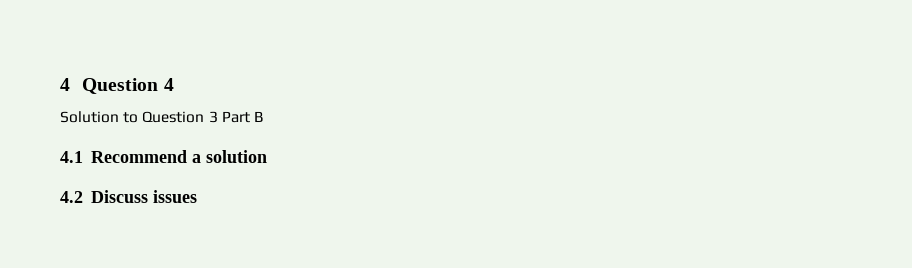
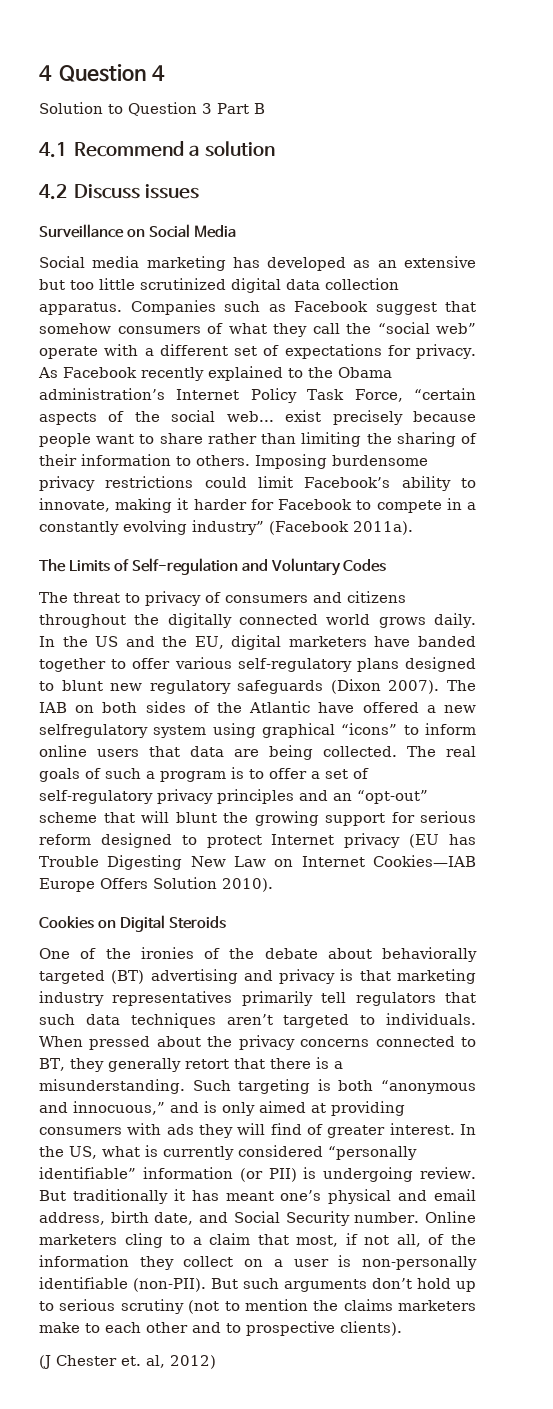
(197, 196) none -> [39,224,236,238] [39,256,476,271] [39,278,399,293] [39,300,476,315] [39,322,476,337] [39,344,477,359] [38,366,392,381] [39,388,476,403] [39,410,476,425] [39,432,478,447] [39,454,428,469] [39,476,476,491] [39,498,476,513] [39,520,413,535] [39,558,387,576] [39,591,406,606] [39,613,477,628] [39,635,476,650] [39,657,476,672] [39,679,476,694] [39,701,476,713] [39,723,476,738] [39,745,476,760] [39,767,369,782] [39,789,428,804] [39,811,476,826] [39,833,476,848] [39,855,476,870] [39,877,273,892] [39,915,226,932] [39,947,477,962] [39,969,476,984] [39,991,476,1006] [39,1013,476,1028] [39,1035,476,1050] [39,1057,343,1072] [39,1079,477,1094] [39,1101,405,1116] [39,1123,476,1138] [39,1145,417,1160] [39,1167,477,1182] [39,1189,476,1204] [39,1211,476,1226] [39,1233,477,1248] [39,1255,478,1270] [39,1277,476,1292] [39,1299,476,1314] [39,1321,402,1336] [39,1355,216,1369] // Surveillance on Social Media // Social media marketing has developed as an extensive but too little scrutinized digital data collection apparatus. Companies such as Facebook suggest that somehow consumers of what they call the “social web” operate with a different set of expectations for privacy. As Facebook recently explained to the Obama administration’s Internet Policy Task Force, “certain aspects of the social web... exist precisely because people want to share rather than limiting the sharing of their information to others. Imposing burdensome privacy restrictions could limit Facebook’s ability to innovate, making it harder for Facebook to compete in a constantly evolving industry” (Facebook 2011a). // The Limits of Self-regulation and Voluntary Codes // The threat to privacy of consumers and citizens throughout the digitally connected world grows daily. In the US and the EU, digital marketers have banded together to offer various self-regulatory plans designed to blunt new regulatory safeguards (Dixon 2007). The IAB on both sides of the Atlantic have offered a new selfregulatory system using graphical “icons” to inform online users that data are being collected. The real goals of such a program is to offer a set of self-regulatory privacy principles and an “opt-out” scheme that will blunt the growing support for serious reform designed to protect Internet privacy (EU has Trouble Digesting New Law on Internet Cookies—IAB Europe Offers Solution 2010). // Cookies on Digital Steroids // One of the ironies of the debate about behaviorally targeted (BT) advertising and privacy is that marketing industry representatives primarily tell regulators that such data techniques aren’t targeted to individuals. When pressed about the privacy concerns connected to BT, they generally retort that there is a misunderstanding. Such targeting is both “anonymous and innocuous,” and is only aimed at providing consumers with ads they will find of greater interest. In the US, what is currently considered “personally identifiable” information (or PII) is undergoing review. But traditionally it has meant one’s physical and email address, birth date, and Social Security number. Online marketers cling to a claim that most, if not all, of the information they collect on a user is non-personally identifiable (non-PII). But such arguments don’t hold up to serious scrutiny (not to mention the claims marketers make to each other and to prospective clients). // (J Chester et. al, 2012)

